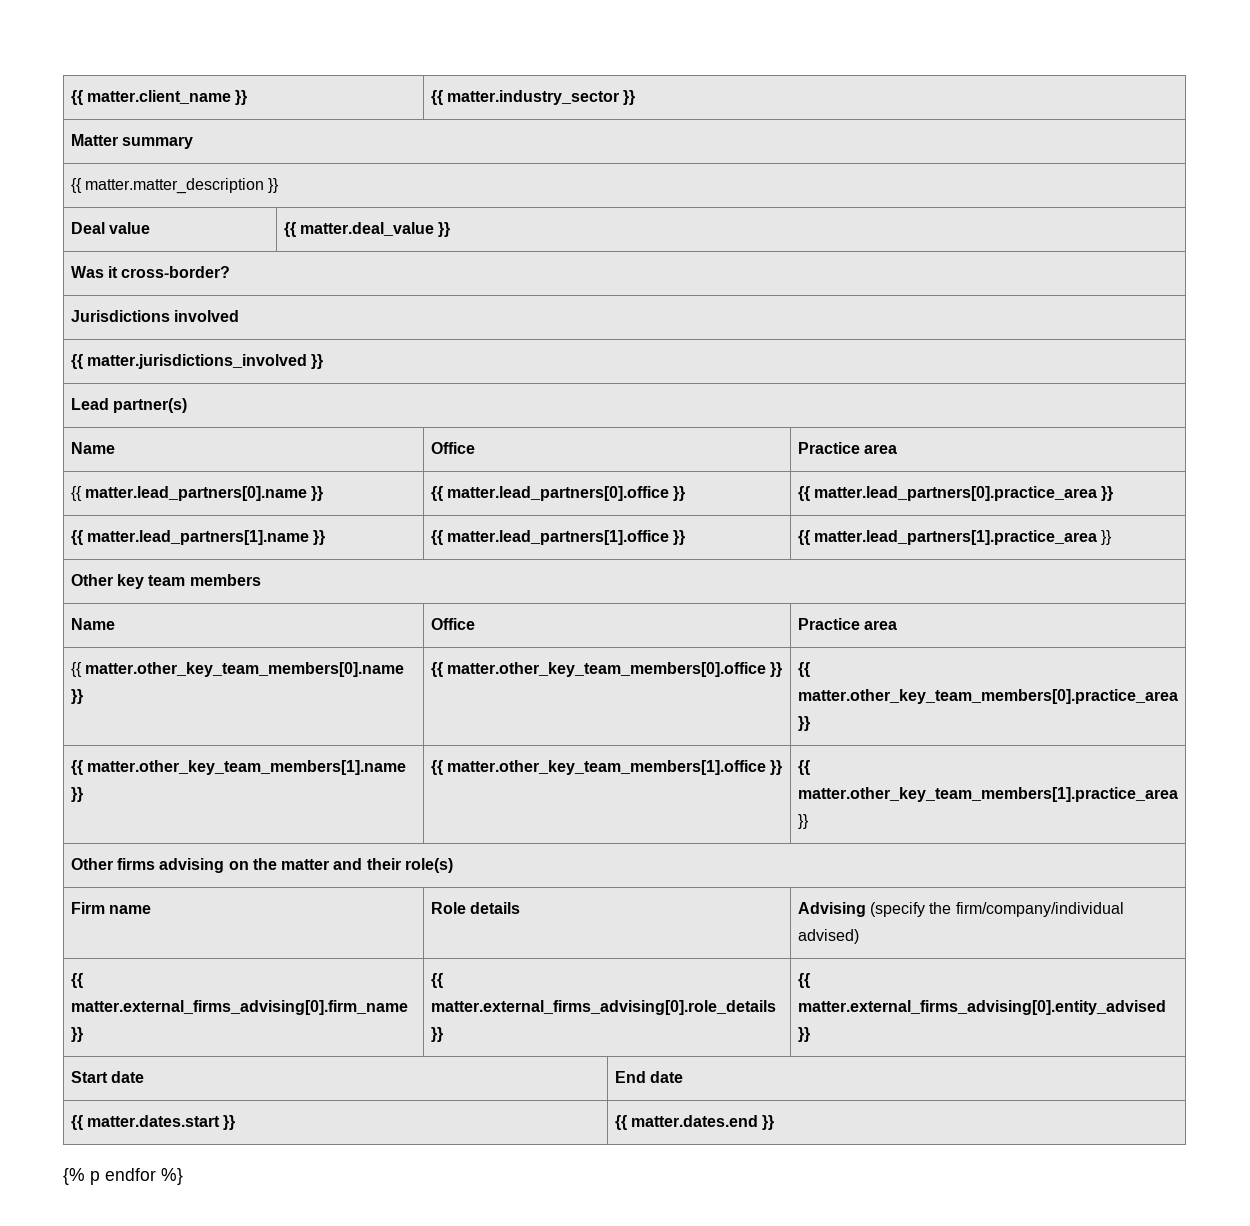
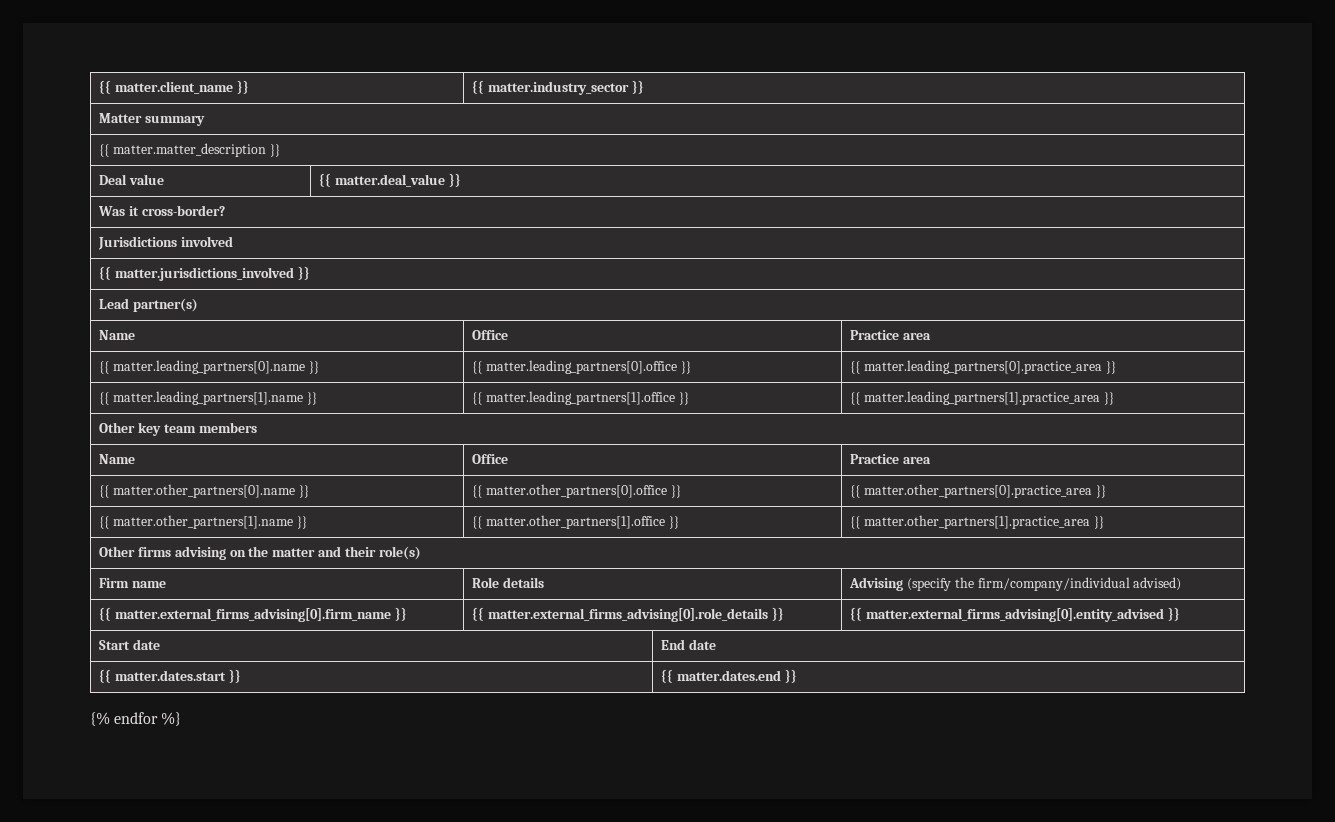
[84,486,324,501] [430,486,686,501] [797,486,1114,501] [70,530,326,545] [430,530,686,545] [797,530,1097,545] matter.lead_partners[0].name }} | {{ matter.lead_partners[0].office }} | {{ matter.lead_partners[0].practice_area }} // {{ matter.lead_partners[1].name }} | {{ matter.lead_partners[1].office }} | {{ matter.lead_partners[1].practice_area -> [113,360,319,374] [472,360,691,374] [850,360,1116,374] [99,391,317,405] [472,391,689,405] [850,391,1101,405] matter.leading_partners[0].name }} | {{ matter.leading_partners[0].office }} | {{ matter.leading_partners[0].practice_area }} // {{ matter.leading_partners[1].name }} | {{ matter.leading_partners[1].office }} | {{ matter.leading_partners[1].practice_area
[84,662,404,677] [70,689,83,704] [430,662,783,677] [797,662,810,677] [797,689,1178,704] [797,716,810,731] [70,760,406,775] [70,787,83,802] [430,760,783,775] [797,760,810,775] [797,787,1178,802] matter.other_key_team_members[0].name }} | {{ matter.other_key_team_members[0].office }} | {{ matter.other_key_team_members[0].practice_area }} // {{ matter.other_key_team_members[1].name }} | {{ matter.other_key_team_members[1].office }} | {{ matter.other_key_team_members[1].practice_area -> [113,484,309,498] [472,484,681,498] [850,484,1106,498] [99,515,307,529] [472,515,679,529] [850,515,1091,529] matter.other_partners[0].name }} | {{ matter.other_partners[0].office }} | {{ matter.other_partners[0].practice_area }} // {{ matter.other_partners[1].name }} | {{ matter.other_partners[1].office }} | {{ matter.other_partners[1].practice_area
[90,1171,100,1185] p -> (110, 719) none

